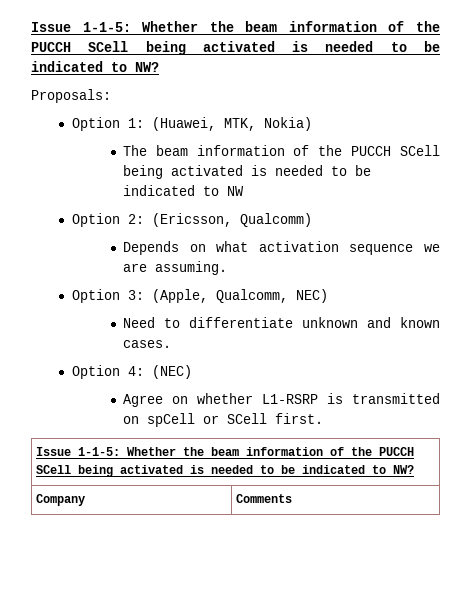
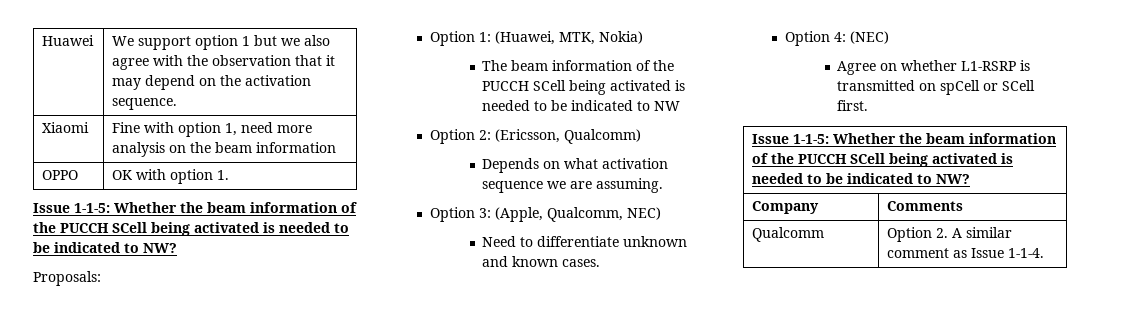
(31, 27) none -> [42,35,95,46] [112,35,331,50] [112,55,336,70] [112,75,312,90] [112,98,178,110] [42,122,90,133] [112,122,313,137] [112,142,337,157] [42,170,79,180] [112,169,230,184] Huawei | We support option 1 but we also agree with the observation that it may depend on the activation sequence. // Xiaomi | Fine with option 1, need more analysis on the beam information // OPPO | OK with option 1. //
(293, 498) none -> [752,227,825,242] [887,227,1013,242] [887,248,1045,258] // Qualcomm | Option 2. A similar comment as Issue 1-1-4.

